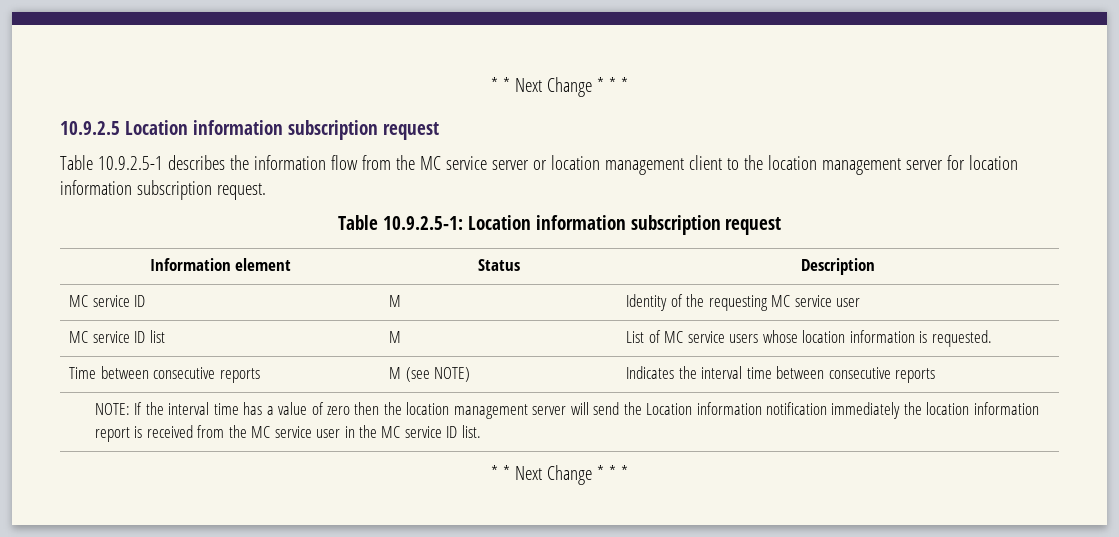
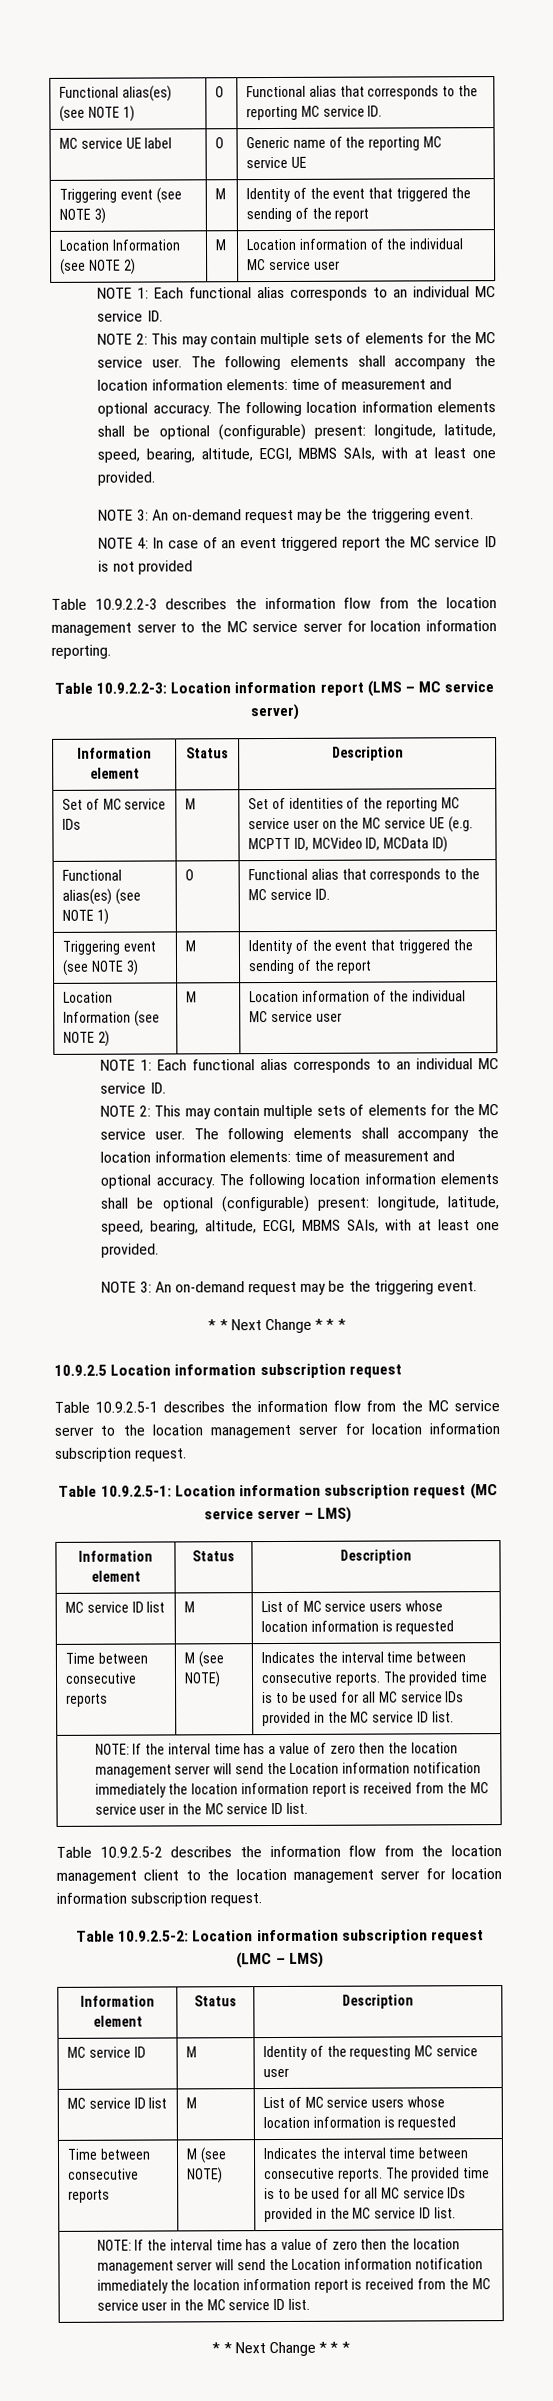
(491, 84) none -> [59,85,172,102] [59,105,135,122] [215,86,225,98] [246,85,479,100] [246,105,383,121] [59,137,173,149] [215,137,225,149] [246,136,443,151] [246,156,307,169] [59,187,182,204] [59,207,106,224] [215,188,227,200] [246,187,471,203] [246,207,370,223] [59,239,181,251] [60,258,136,275] [215,239,228,251] [246,238,465,251] [247,258,340,271] [97,286,496,301] [97,310,163,322] [97,332,496,348] [97,355,497,371] [97,378,453,391] [97,401,496,417] [97,423,497,441] [97,447,496,463] [97,471,157,486] [98,508,475,524] [98,536,497,551] [98,560,193,575] [51,597,497,610] [51,620,498,636] [51,644,111,659] [53,680,495,697] [249,703,299,721] [77,747,152,759] [89,767,140,779] [186,747,229,759] [331,746,404,761] [62,798,167,810] [62,818,82,830] [185,798,197,810] [248,797,460,812] [248,816,473,833] [248,836,449,853] [62,869,123,881] [62,888,141,905] [62,908,109,925] [185,869,195,881] [248,868,481,883] [248,888,330,901] [62,940,156,955] [62,959,139,976] [185,940,197,952] [248,939,473,955] [248,959,373,975] [63,991,114,1003] [63,1010,160,1027] [63,1030,110,1047] [186,991,198,1003] [249,990,467,1003] [249,1010,342,1023] [100,1058,499,1073] [100,1082,166,1094] [100,1104,499,1120] [100,1127,500,1143] [100,1150,456,1163] [100,1173,499,1189] [100,1195,501,1213] [101,1219,500,1235] [101,1243,160,1258] [101,1280,478,1296] Functional alias(es) (see NOTE 1) | O | Functional alias that corresponds to the reporting MC service ID. // MC service UE label | O | Generic name of the reporting MC service UE // Triggering event (see NOTE 3) | M | Identity of the event that triggered the sending of the report // Location Information (see NOTE 2) | M | Location information of the individual MC service user // NOTE 1: Each functional alias corresponds to an individual MC service ID. // NOTE 2: This may contain multiple sets of elements for the MC service user. The following elements shall accompany the location information elements: time of measurement and optional accuracy. The following location information elements shall be optional (configurable) present: longitude, latitude, speed, bearing, altitude, ECGI, MBMS SAIs, with at least one provided. // NOTE 3: An on-demand request may be the triggering event. // NOTE 4: In case of an event triggered report the MC service ID is not provided // Table 10.9.2.2-3 describes the information flow from the location management server to the MC service server for location information reporting. // Table 10.9.2.2-3: Location information report (LMS – MC service server) // Information element | Status | Description // Set of MC service IDs | M | Set of identities of the reporting MC service user on the MC service UE (e.g. MCPTT ID, MCVideo ID, MCData ID) // Functional alias(es) (see NOTE 1) | O | Functional alias that corresponds to the MC service ID. // Triggering event (see NOTE 3) | M | Identity of the event that triggered the sending of the report // Location Information (see NOTE 2) | M | Location information of the individual MC service user // NOTE 1: Each functional alias corresponds to an individual MC service ID. // NOTE 2: This may contain multiple sets of elements for the MC service user. The following elements shall accompany the location information elements: time of measurement and optional accuracy. The following location information elements shall be optional (configurable) present: longitude, latitude, speed, bearing, altitude, ECGI, MBMS SAIs, with at least one provided. // NOTE 3: An on-demand request may be the triggering event. //
[532,155,722,175] or location management client -> (94, 1431) none
(782, 226) none -> [469,1483,498,1500] [203,1506,353,1523] [78,1550,153,1562] [90,1570,141,1582] [192,1550,235,1562] [340,1549,412,1564] [65,1601,166,1613] [184,1601,196,1613] [261,1600,444,1613] [261,1620,455,1635] [65,1652,148,1664] [65,1672,138,1684] [66,1693,109,1707] [184,1651,224,1668] [184,1671,222,1688] [261,1651,467,1664] [261,1671,489,1686] [262,1691,465,1704] [262,1711,454,1727] [94,1742,458,1755] [94,1762,481,1778] [94,1782,489,1798] [94,1802,308,1815] [56,1845,502,1858] [56,1868,502,1884] [56,1892,263,1907] [76,1929,484,1944] [236,1951,324,1969] (MC service server – LMS) // Information element | Status | Description // MC service ID list | M | List of MC service users whose location information is requested // Time between consecutive reports | M (see NOTE) | Indicates the interval time between consecutive reports. The provided time is to be used for all MC service IDs provided in the MC service ID list. // NOTE: If the interval time has a value of zero then the location management server will send the Location information notification immediately the location information report is received from the MC service user in the MC service ID list. // Table 10.9.2.5-2 describes the information flow from the location management client to the location management server for location information subscription request. // Table 10.9.2.5-2: Location information subscription request (LMC – LMS)
[931,330,992,347] requested. -> [397,2116,457,2131] requested
[895,368,936,383] reports -> [337,2167,491,2182] [264,2187,467,2200] [264,2207,456,2223] reports. The provided time is to be used for all MC service IDs provided in the MC service ID list.

